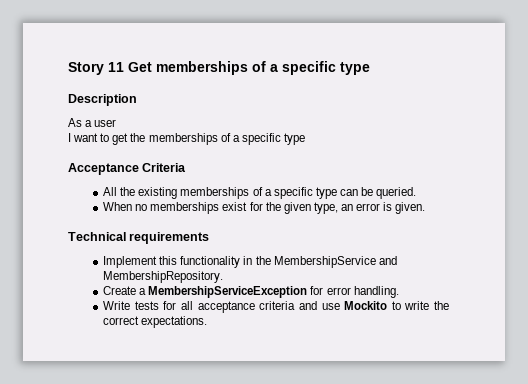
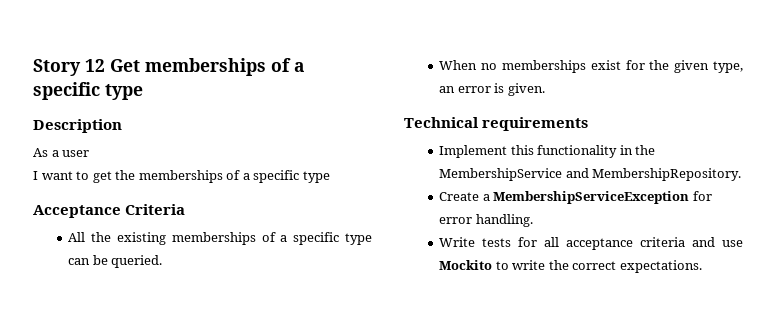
[108,62,124,72] 11 -> [85,59,105,72] 12

